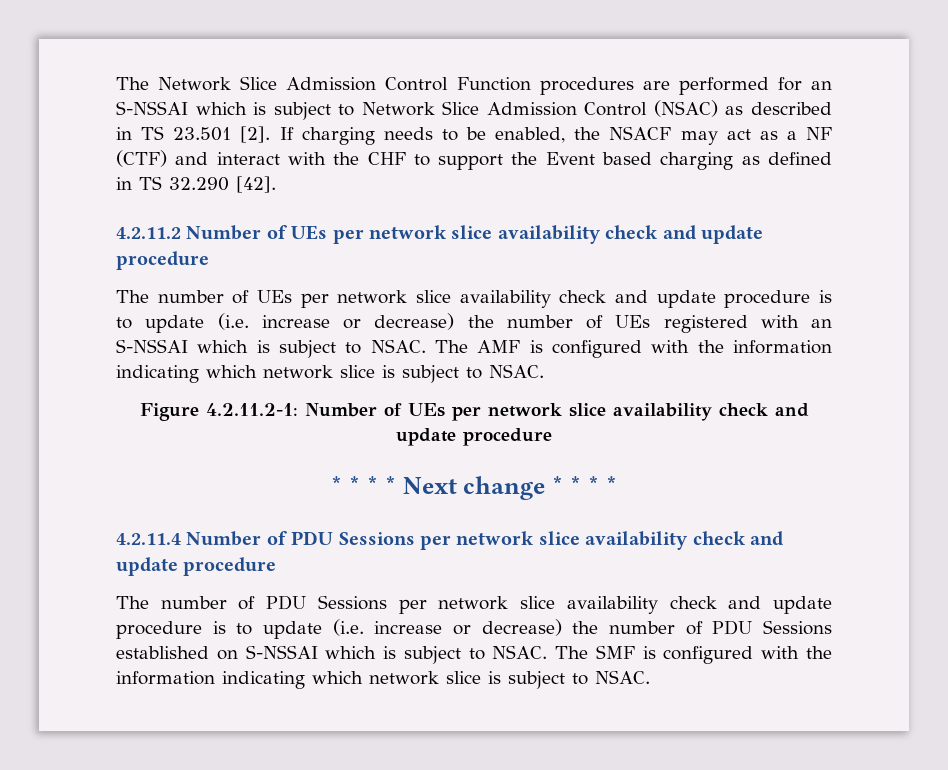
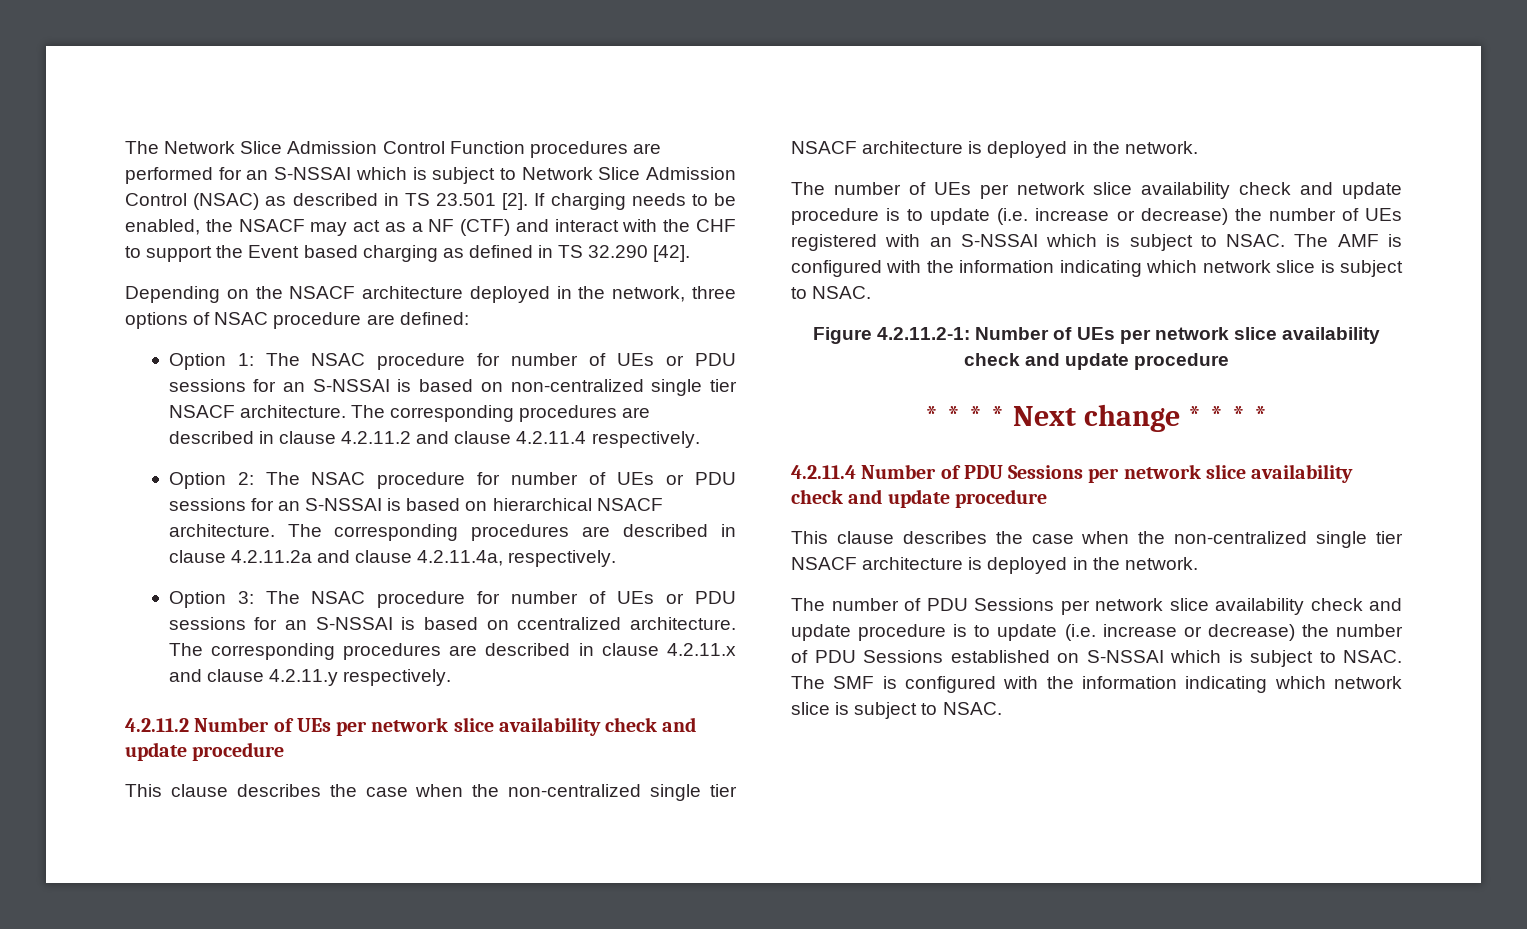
(276, 184) none -> [125,286,736,303] [125,312,469,329] [168,353,736,370] [168,379,737,396] [168,405,651,422] [168,431,700,448] [168,472,736,489] [168,498,663,511] [168,524,736,541] [168,550,617,567] [168,591,736,608] [168,617,736,630] [168,643,736,660] [168,669,452,686] // Depending on the NSACF architecture deployed in the network, three options of NSAC procedure are defined: // Option 1: The NSAC procedure for number of UEs or PDU sessions for an S-NSSAI is based on non-centralized single tier NSACF architecture. The corresponding procedures are described in clause 4.2.11.2 and clause 4.2.11.4 respectively. // Option 2: The NSAC procedure for number of UEs or PDU sessions for an S-NSSAI is based on hierarchical NSACF architecture. The corresponding procedures are described in clause 4.2.11.2a and clause 4.2.11.4a, respectively. // Option 3: The NSAC procedure for number of UEs or PDU sessions for an S-NSSAI is based on ccentralized architecture. The corresponding procedures are described in clause 4.2.11.x and clause 4.2.11.y respectively.
(209, 260) none -> [125,784,738,801] [791,141,1198,158] // This clause describes the case when the non-centralized single tier NSACF architecture is deployed in the network.
(277, 566) none -> [791,531,1403,548] [791,557,1198,574] // This clause describes the case when the non-centralized single tier NSACF architecture is deployed in the network.

